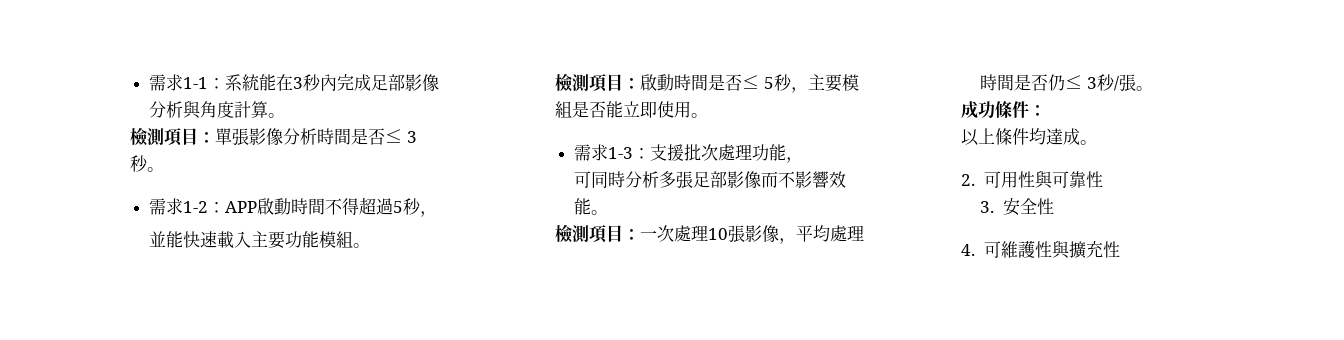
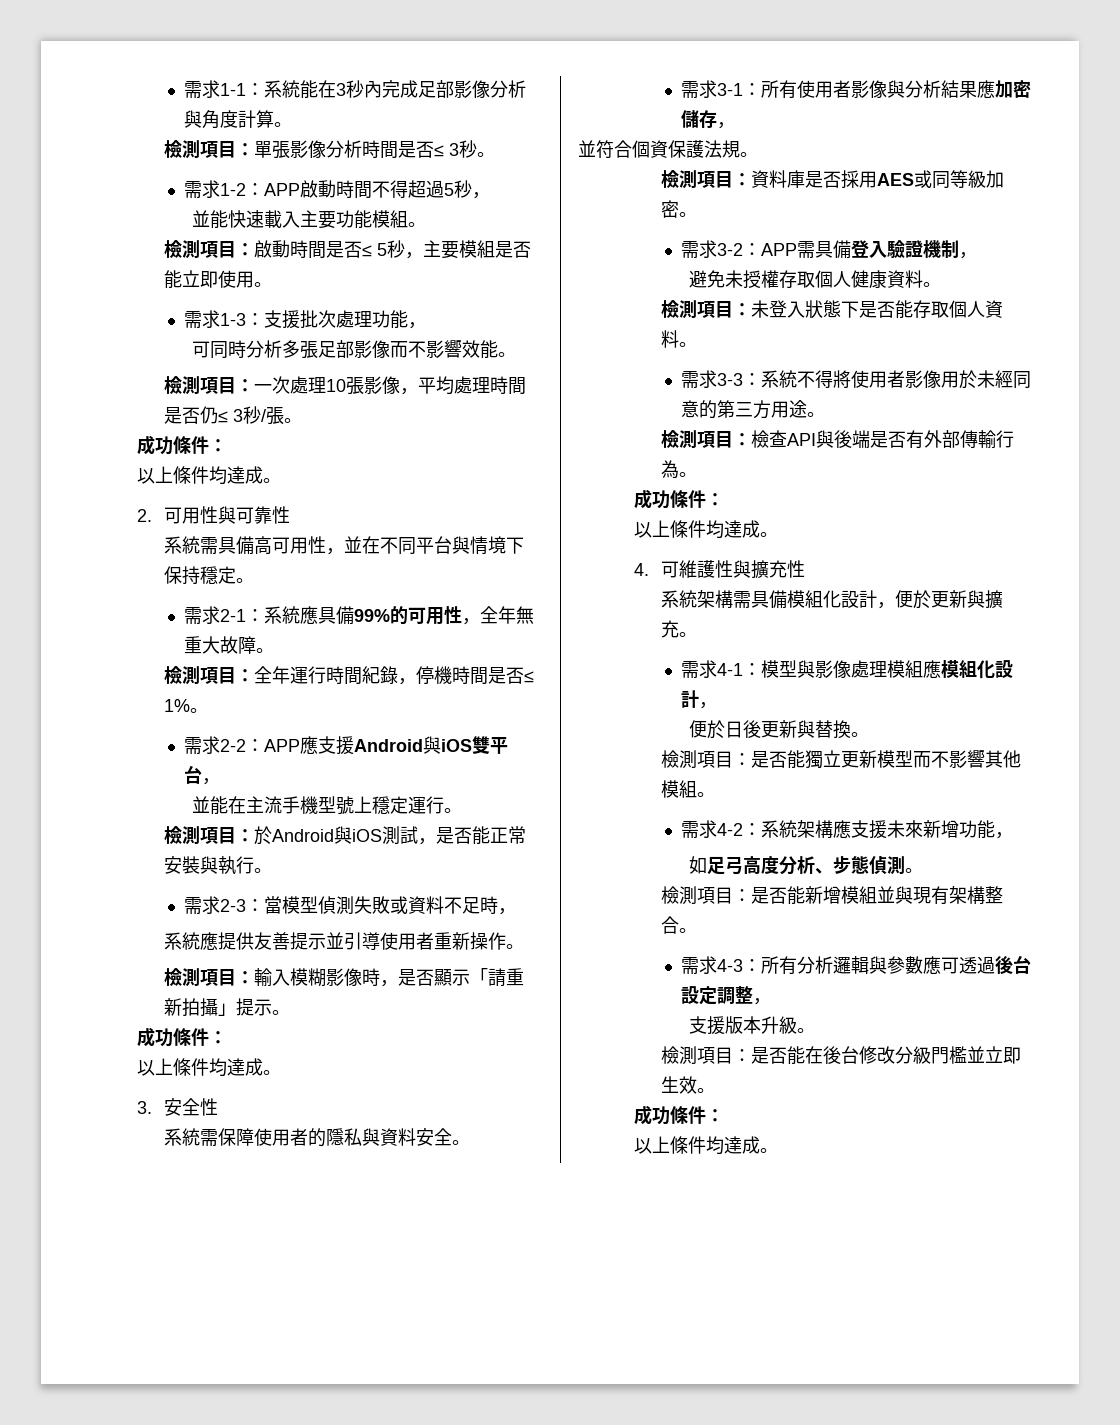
[980,198,1054,216] 3.安全性 -> [164,536,525,555] [164,566,255,585] [184,606,535,625] [184,636,275,654] [164,666,535,685] [164,699,209,713] [184,736,509,755] [184,765,221,785] [192,796,463,815] [164,826,527,845] [164,856,273,875] [184,896,517,915] [164,932,525,950] [164,968,525,987] [164,998,291,1017] [136,1027,227,1047] [136,1058,281,1077] [136,1098,219,1116] [164,1128,471,1147] [681,80,1032,99] [681,110,736,129] [578,140,758,159] [661,170,1005,189] [661,200,698,218] [681,240,978,259] [689,270,942,289] [661,300,1004,319] [661,330,698,348] [681,370,1032,389] [681,400,826,419] [661,430,1015,449] [661,460,698,479] [633,489,724,509] [633,520,778,539] 系統需具備高可用性，並在不同平台與情境下保持穩定。 // 需求2-1：系統應具備99%的可用性，全年無重大故障。 // 檢測項目：全年運行時間紀錄，停機時間是否≤ 1%。 // 需求2-2：APP應支援Android與iOS雙平台， // 並能在主流手機型號上穩定運行。 // 檢測項目：於Android與iOS測試，是否能正常安裝與執行。 // 需求2-3：當模型偵測失敗或資料不足時， // 系統應提供友善提示並引導使用者重新操作。 // 檢測項目：輸入模糊影像時，是否顯示「請重新拍攝」提示。 // 成功條件： // 以上條件均達成。 // 3.安全性 // 系統需保障使用者的隱私與資料安全。 // 需求3-1：所有使用者影像與分析結果應加密儲存， // 並符合個資保護法規。 // 檢測項目：資料庫是否採用AES或同等級加密。 // 需求3-2：APP需具備登入驗證機制， // 避免未授權存取個人健康資料。 // 檢測項目：未登入狀態下是否能存取個人資料。 // 需求3-3：系統不得將使用者影像用於未經同意的第三方用途。 // 檢測項目：檢查API與後端是否有外部傳輸行為。 // 成功條件： // 以上條件均達成。
(1120, 249) none -> [661,590,1004,609] [661,620,698,638] [681,660,1014,679] [681,690,718,709] [689,720,870,739] [661,750,1022,769] [661,780,716,798] [681,820,1014,839] [689,855,924,875] [661,886,1004,905] [661,916,698,934] [681,955,1032,975] [681,986,772,1005] [689,1016,816,1035] [661,1046,1022,1065] [661,1076,716,1094] [633,1105,724,1125] [633,1136,778,1155] // 系統架構需具備模組化設計，便於更新與擴充。 // 需求4-1：模型與影像處理模組應模組化設計， // 便於日後更新與替換。 // 檢測項目：是否能獨立更新模型而不影響其他模組。 // 需求4-2：系統架構應支援未來新增功能， // 如足弓高度分析、步態偵測。 // 檢測項目：是否能新增模組並與現有架構整合。 // 需求4-3：所有分析邏輯與參數應可透過後台設定調整， // 支援版本升級。 // 檢測項目：是否能在後台修改分級門檻並立即生效。 // 成功條件： // 以上條件均達成。

